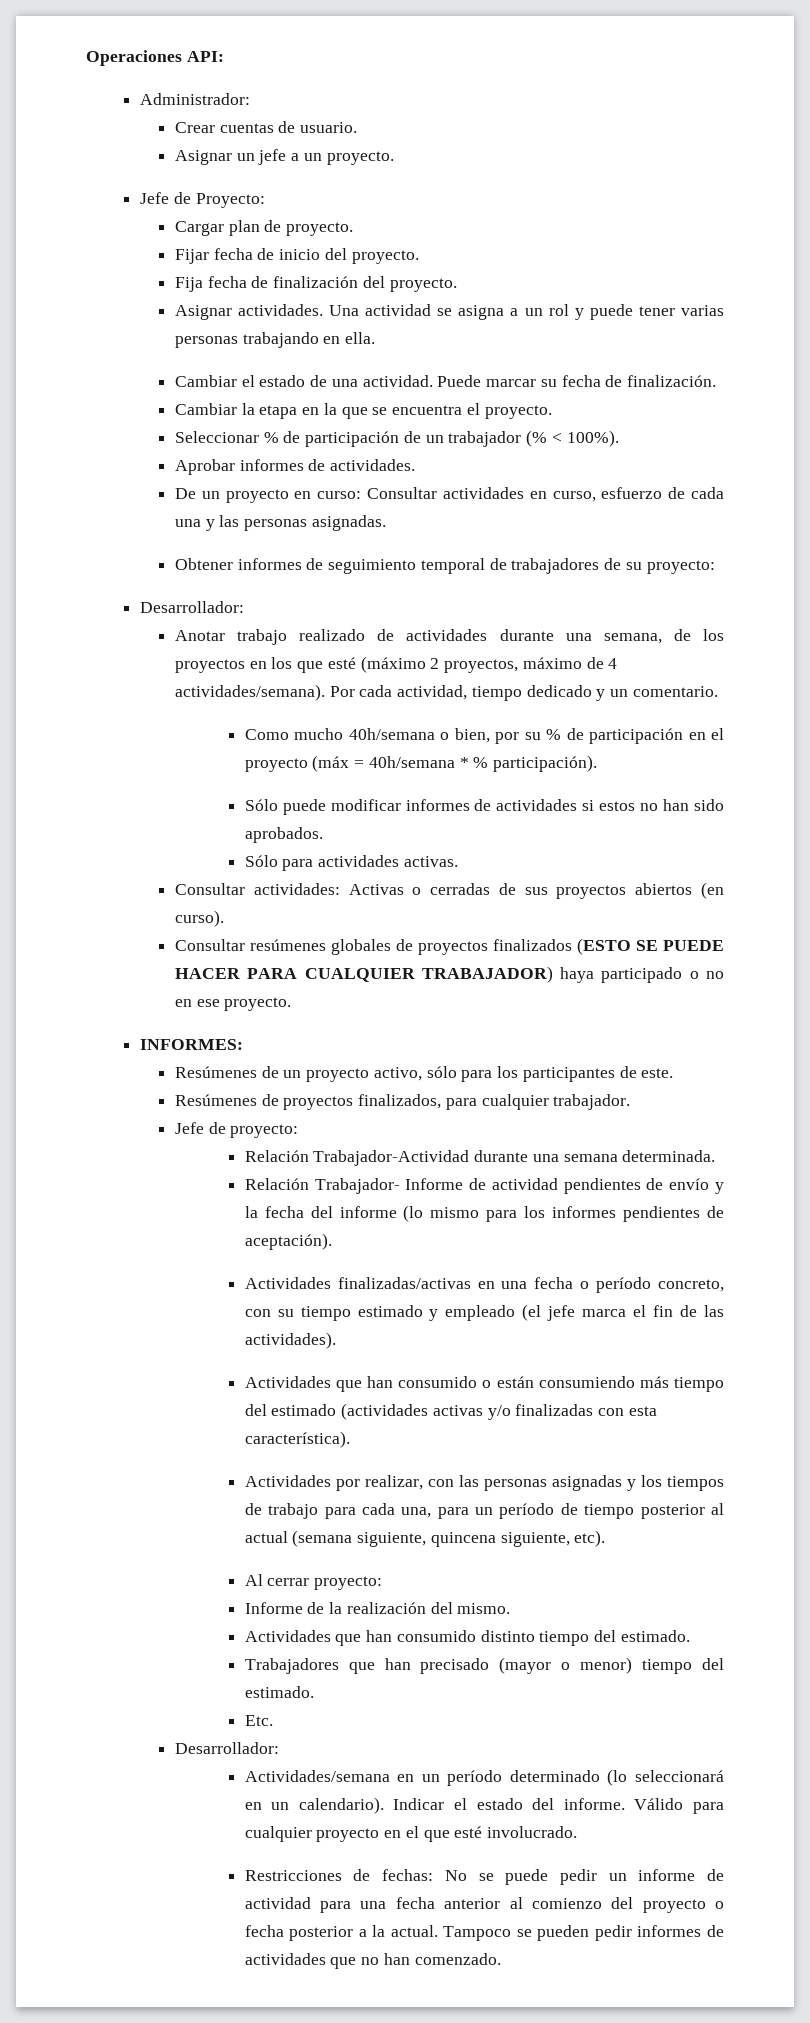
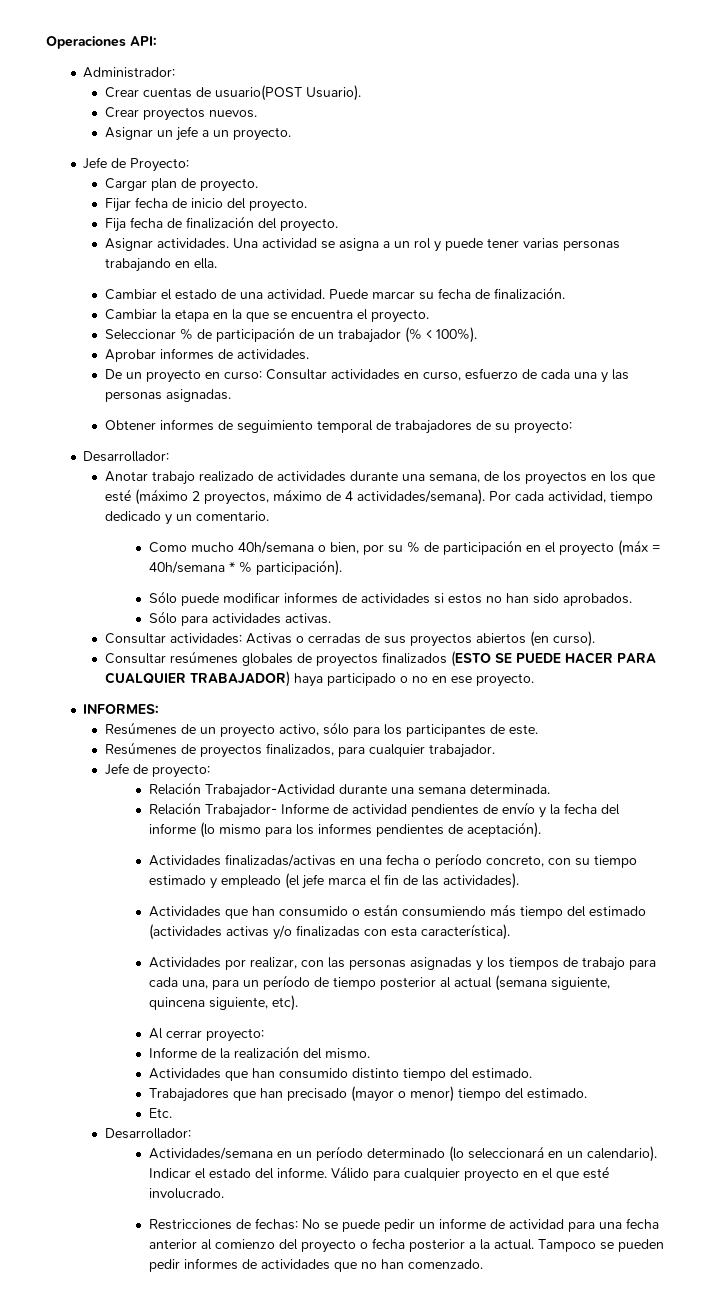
[300,122,358,133] usuario. -> [215,85,362,101] [105,107,258,121] usuario(POST Usuario). // Crear proyectos nuevos.

